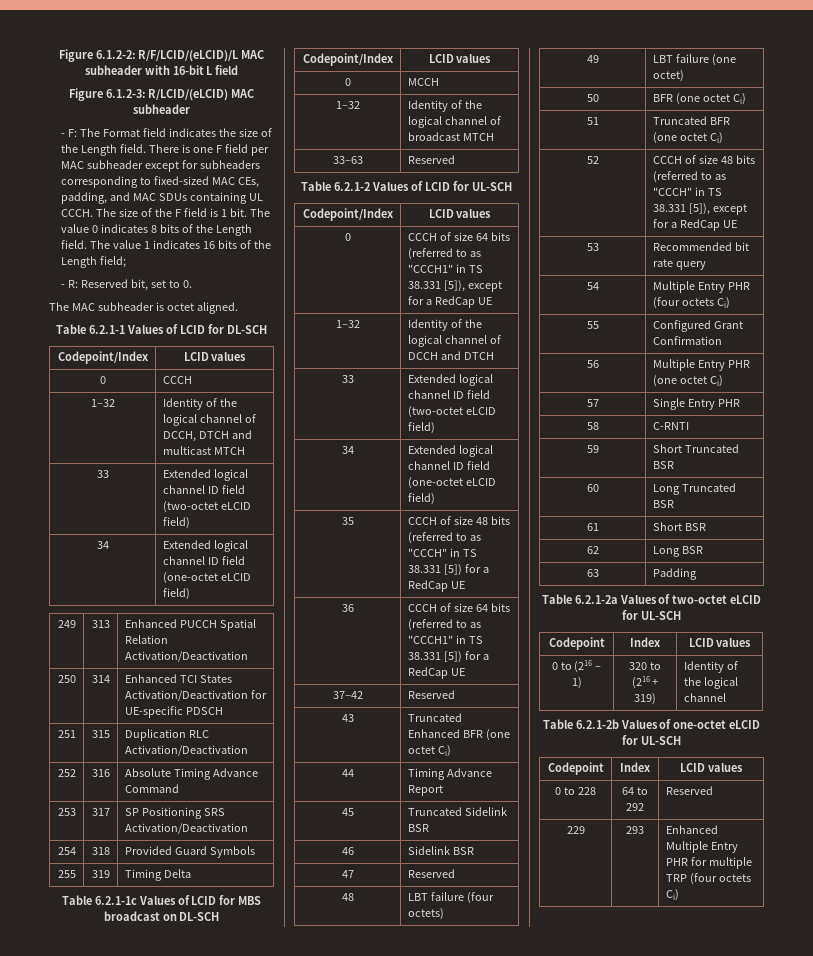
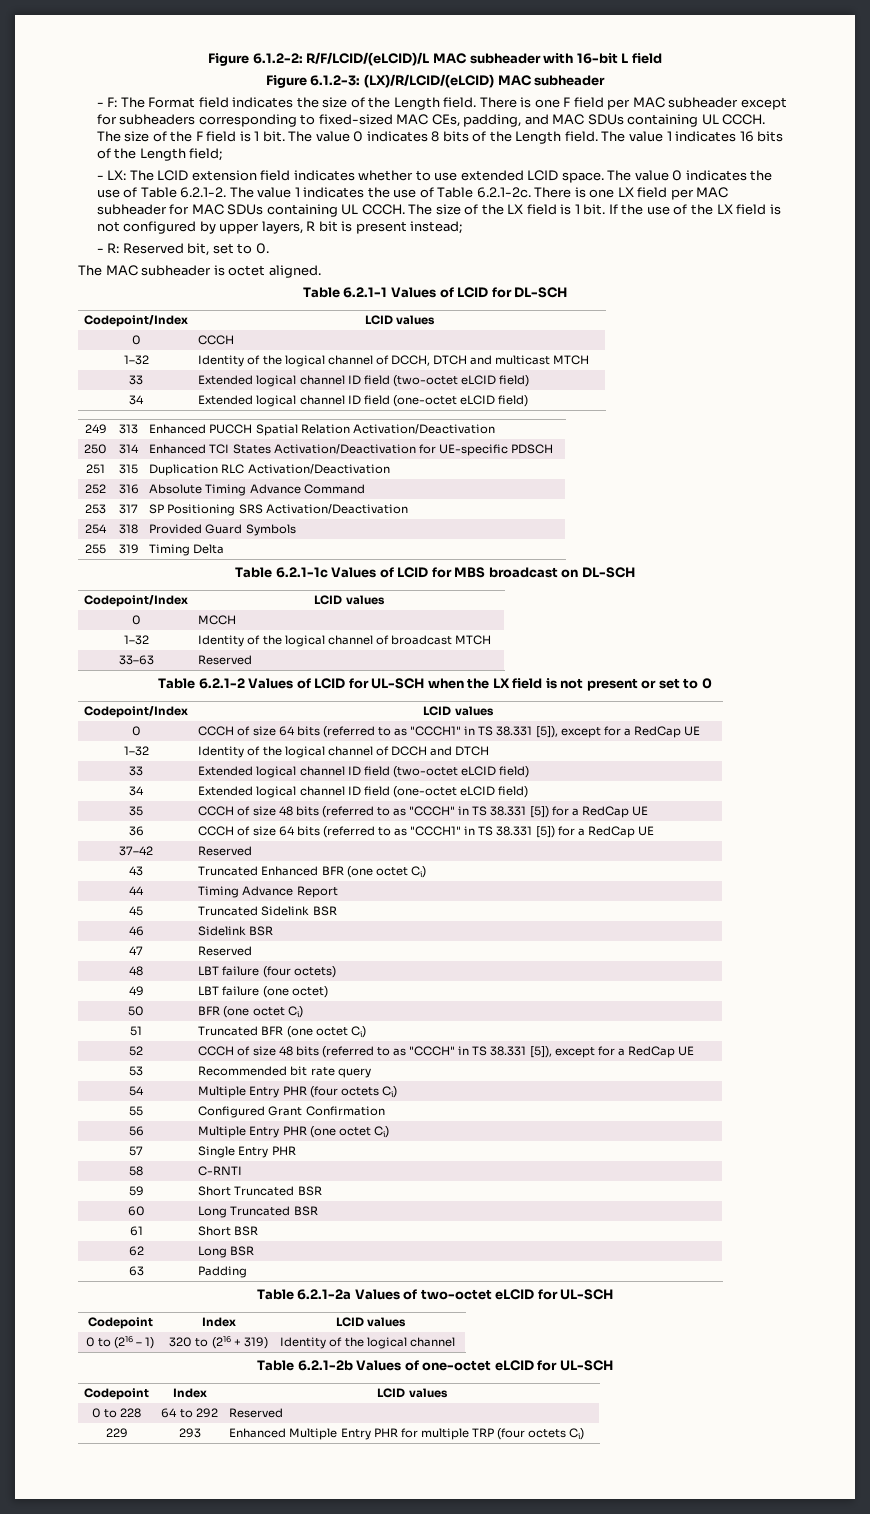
[148,89,229,101] R/LCID/(eLCID) -> [364,74,494,88] (LX)/R/LCID/(eLCID)
(127, 262) none -> [96,170,773,183] [96,187,729,200] [96,204,781,217] [96,221,463,234] // - LX: The LCID extension field indicates whether to use extended LCID space. The value 0 indicates the use of Table 6.2.1-2. The value 1 indicates the use of Table 6.2.1-2c. There is one LX field per MAC subheader for MAC SDUs containing UL CCCH. The size of the LX field is 1 bit. If the use of the LX field is not configured by upper layers, R bit is present instead;
(512, 186) none -> [427,678,712,691] when the LX field is not present or set to 0

